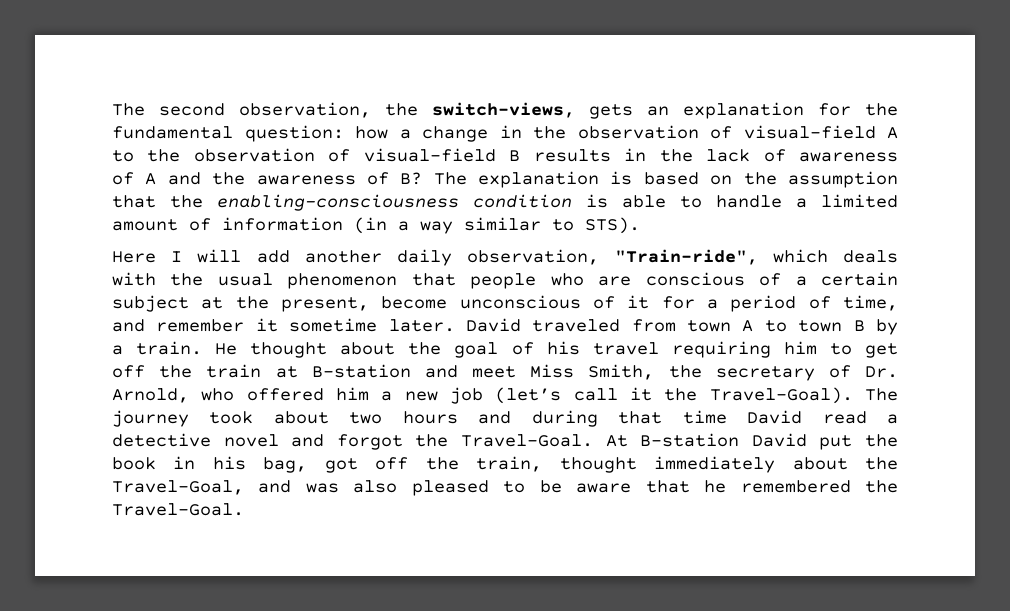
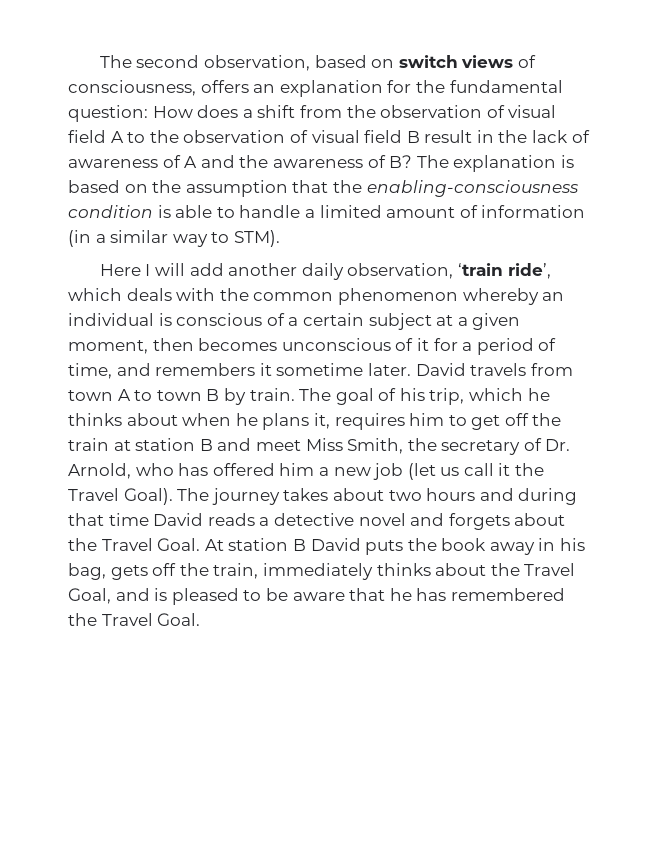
[385,102,633,119] the switch-views, gets -> [314,55,536,68] [68,80,249,96] based on switch views of consciousness, offers
[355,125,876,142] how a change in the observation of visual-field -> [152,105,557,118] [68,130,106,143] How does a shift from the observation of visual field
[363,148,611,162] visual-field B results -> [311,130,473,143] visual field B result
[420,217,640,234] way similar to STS). -> [110,230,280,247] similar way to STM).
[614,249,758,265] "Train-ride", -> [457,263,551,279] ‘train ride’,
[217,273,632,289] usual phenomenon that people who are -> [253,288,565,305] [68,313,172,326] common phenomenon whereby an individual is
[235,296,448,312] the present, become -> [457,313,521,330] [68,338,278,354] a given moment, then becomes
[156,319,245,332] remember -> [155,363,256,376] remembers
[532,319,621,332] traveled -> [470,363,527,376] travels
[112,341,771,358] a train. He thought about the goal of his travel requiring -> [249,388,550,405] [68,413,405,430] train. The goal of his trip, which he thinks about when he plans it, requires
[311,364,411,378] B-station -> [135,438,213,451] station B
(235, 394) none -> [178,463,209,476] has
[495,387,562,404] (let’s -> [407,463,460,480] (let us
[709,387,853,404] Travel-Goal). -> [68,488,173,505] Travel Goal).
[209,411,254,424] took -> [283,488,329,501] takes
[822,411,867,424] read -> [207,513,255,526] reads
[336,433,853,450] forgot the Travel-Goal. At B-station David put -> [448,513,566,530] [68,538,404,555] forgets about the Travel Goal. At station B David puts
(156, 463) none -> [489,542,535,555] away
[324,458,358,473] got -> [110,565,148,580] gets
[559,456,898,473] [112,480,398,495] thought immediately about the Travel-Goal, and was also -> [262,563,576,580] [68,588,168,604] immediately thinks about the Travel Goal, and is
(727, 486) none -> [416,588,447,601] has
[112,503,244,516] Travel-Goal. -> [101,613,201,626] Travel Goal.

